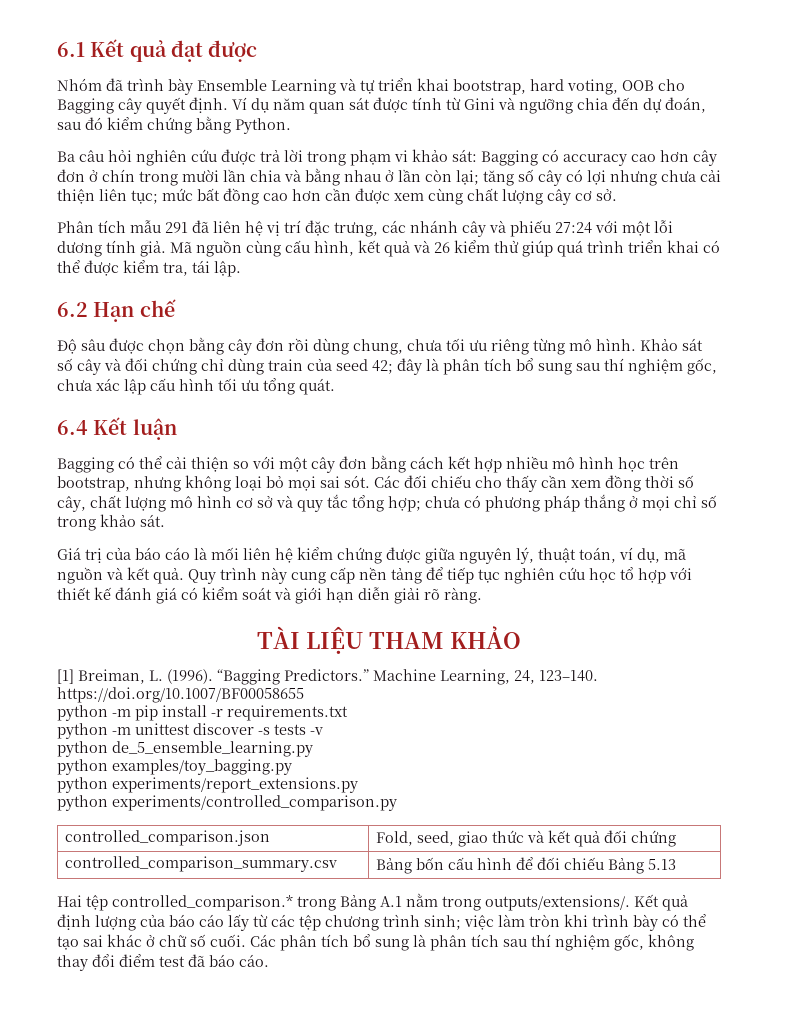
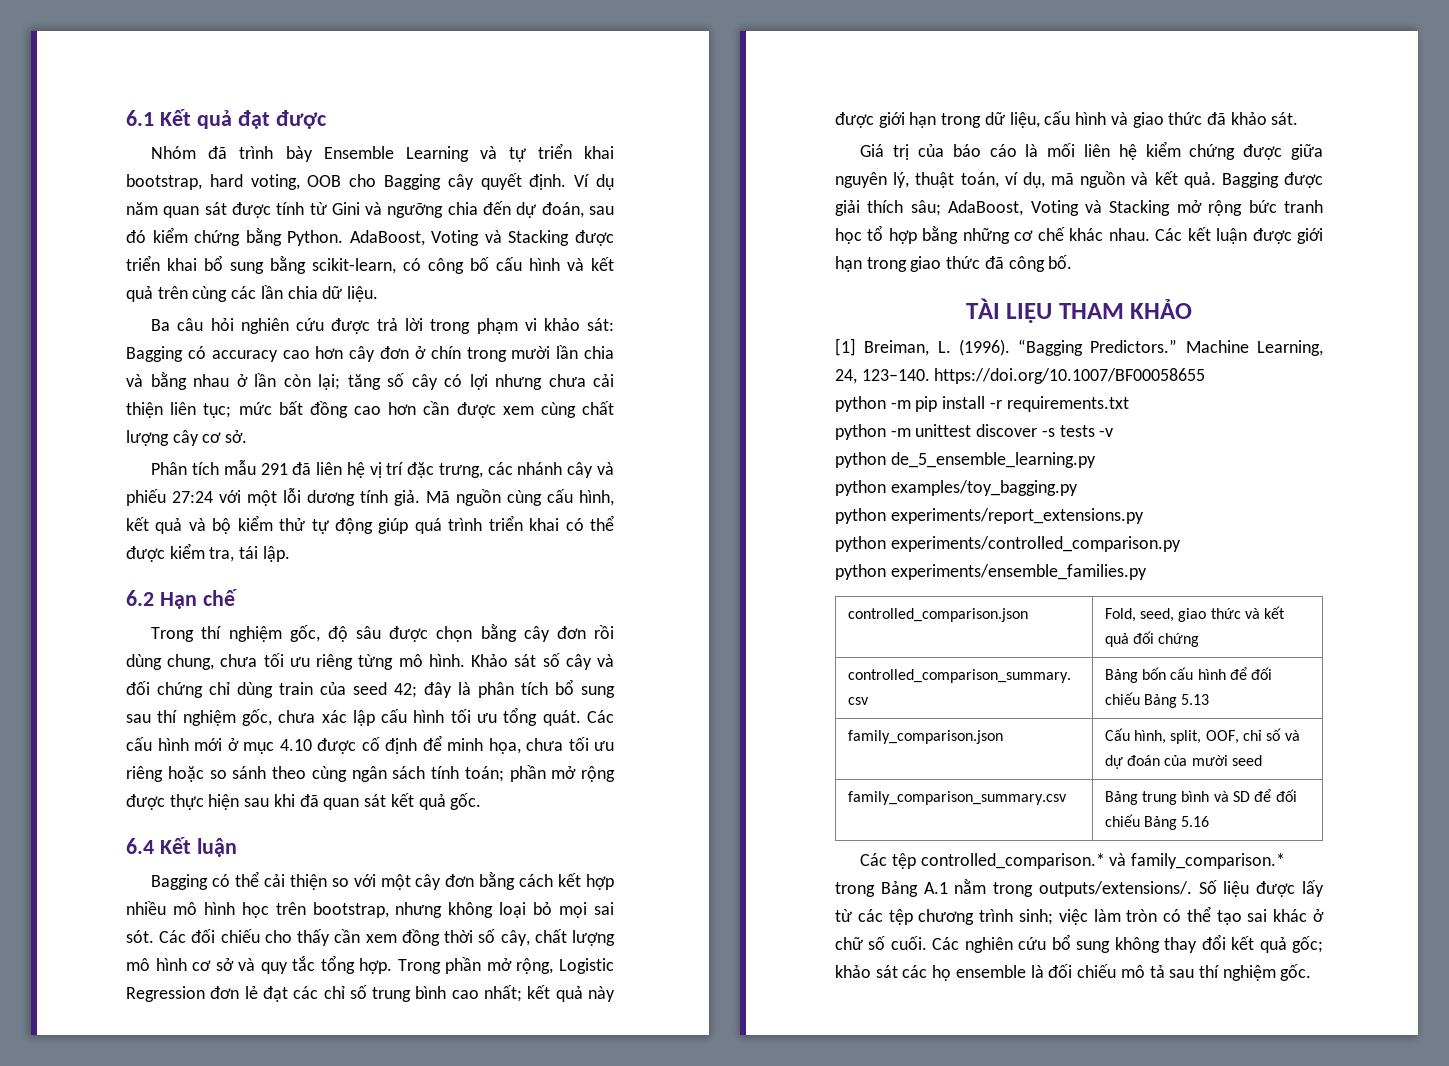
(291, 126) none -> [349,230,614,246] [126,255,614,274] [126,285,379,302] AdaBoost, Voting và Stacking được triển khai bổ sung bằng scikit-learn, có công bố cấu hình và kết quả trên cùng các lần chia dữ liệu.
[434,242,450,253] 26 -> [212,518,232,534] bộ
(519, 246) none -> [311,518,373,534] tự động
[57,339,77,354] Độ -> [151,625,348,642] Trong thí nghiệm gốc, độ
(335, 386) none -> [587,710,615,723] [126,735,614,754] [126,765,615,782] [126,793,482,810] Các cấu hình mới ở mục 4.10 được cố định để minh họa, chưa tối ưu riêng hoặc so sánh theo cùng ngân sách tính toán; phần mở rộng được thực hiện sau khi đã quan sát kết quả gốc.
[388,494,717,512] [57,516,96,531] hợp; chưa có phương pháp thắng ở mọi chỉ số trong -> [359,957,614,974] [126,985,616,1002] [835,111,1226,128] hợp. Trong phần mở rộng, Logistic Regression đơn lẻ đạt các chỉ số trung bình cao nhất; kết quả này được giới hạn trong dữ liệu, cấu hình và giao thức đã
[188,566,692,584] [57,586,482,604] Quy trình này cung cấp nền tảng để tiếp tục nghiên cứu học tổ hợp với thiết kế đánh giá có kiểm soát và giới hạn diễn giải rõ ràng. -> [1221,172,1323,188] [835,200,1323,216] [835,225,1323,244] [835,255,1073,272] Bagging được giải thích sâu; AdaBoost, Voting và Stacking mở rộng bức tranh học tổ hợp bằng những cơ chế khác nhau. Các kết luận được giới hạn trong giao thức đã công bố.
(397, 803) none -> [835,564,1147,580] // python experiments/ensemble_families.py
[57,895,293,911] // Hai tệp controlled_comparison.* -> [847,730,1003,744] [1104,728,1300,744] [1104,755,1262,769] [847,791,1067,805] [1104,789,1297,805] [1104,814,1210,830] [860,853,1286,869] // family_comparison.json | Cấu hình, split, OOF, chỉ số và dự đoán của mười seed // family_comparison_summary.csv | Bảng trung bình và SD để đối chiếu Bảng 5.16 // Các tệp controlled_comparison.* và family_comparison.*
[634,894,688,911] [57,914,224,931] Kết quả định lượng của báo cáo -> [1198,880,1296,897] Số liệu được
[564,914,658,931] khi trình bày -> (1158, 915) none
[280,933,694,951] [57,953,269,971] phân tích bổ sung là phân tích sau thí nghiệm gốc, không thay đổi điểm test đã báo cáo. -> [964,934,1323,953] [835,964,1312,981] nghiên cứu bổ sung không thay đổi kết quả gốc; khảo sát các họ ensemble là đối chiếu mô tả sau thí nghiệm gốc.

